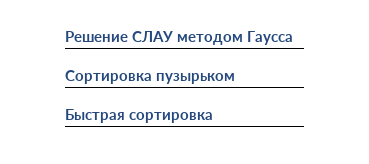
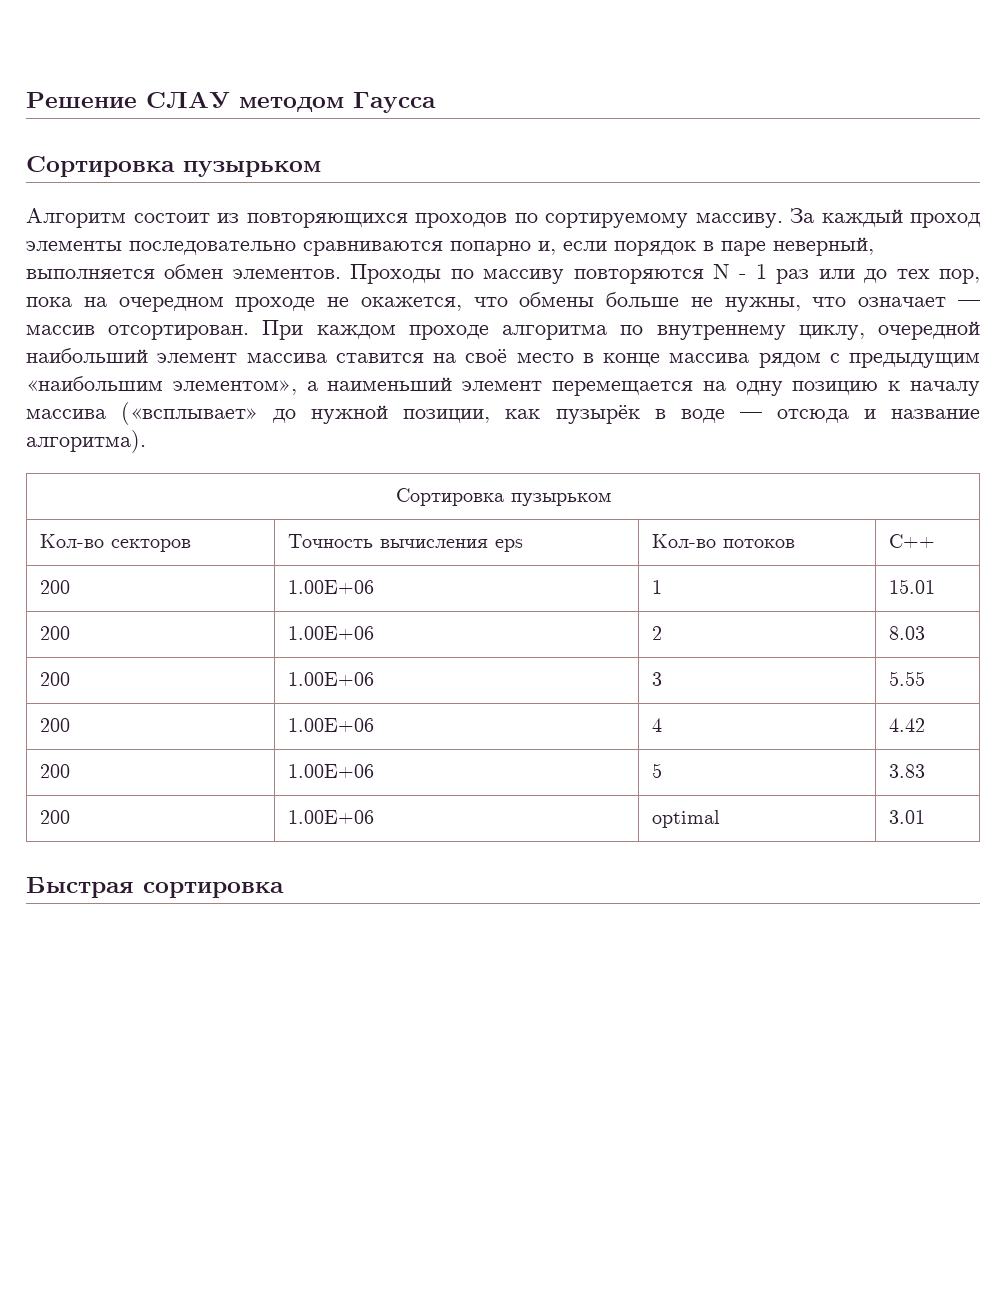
(236, 78) none -> [26,208,981,228] [26,237,874,256] [26,264,981,284] [26,292,980,312] [26,320,980,340] [26,348,980,368] [26,376,980,396] [26,402,981,425] [26,430,146,453] [395,488,611,506] [39,534,191,552] [287,534,523,552] [651,534,795,548] [888,534,935,548] [39,580,70,594] [287,580,374,594] [651,580,662,594] [888,579,935,594] [39,626,70,640] [287,626,374,640] [651,626,662,640] [888,626,925,640] [39,672,70,686] [287,672,374,686] [651,672,662,686] [888,671,925,686] [39,718,70,732] [287,718,374,732] [651,718,662,732] [888,718,925,732] [39,764,70,778] [287,764,374,778] [651,763,662,778] [888,764,925,778] [39,810,70,824] [287,810,374,824] [651,810,720,828] [888,810,925,824] // Алгоритм состоит из повторяющихся проходов по сортируемому массиву. За каждый проход элементы последовательно сравниваются попарно и, если порядок в паре неверный, выполняется обмен элементов. Проходы по массиву повторяются N - 1 раз или до тех пор, пока на очередном проходе не окажется, что обмены больше не нужны, что означает — массив отсортирован. При каждом проходе алгоритма по внутреннему циклу, очередной наибольший элемент массива ставится на своё место в конце массива рядом с предыдущим «наибольшим элементом», а наименьший элемент перемещается на одну позицию к началу массива («всплывает» до нужной позиции, как пузырёк в воде — отсюда и название алгоритма). // Сортировка пузырьком // Кол-во секторов | Точность вычисления eps | Кол-во потоков | C++ // 200 | 1.00E+06 | 1 | 15.01 // 200 | 1.00E+06 | 2 | 8.03 // 200 | 1.00E+06 | 3 | 5.55 // 200 | 1.00E+06 | 4 | 4.42 // 200 | 1.00E+06 | 5 | 3.83 // 200 | 1.00E+06 | optimal | 3.01

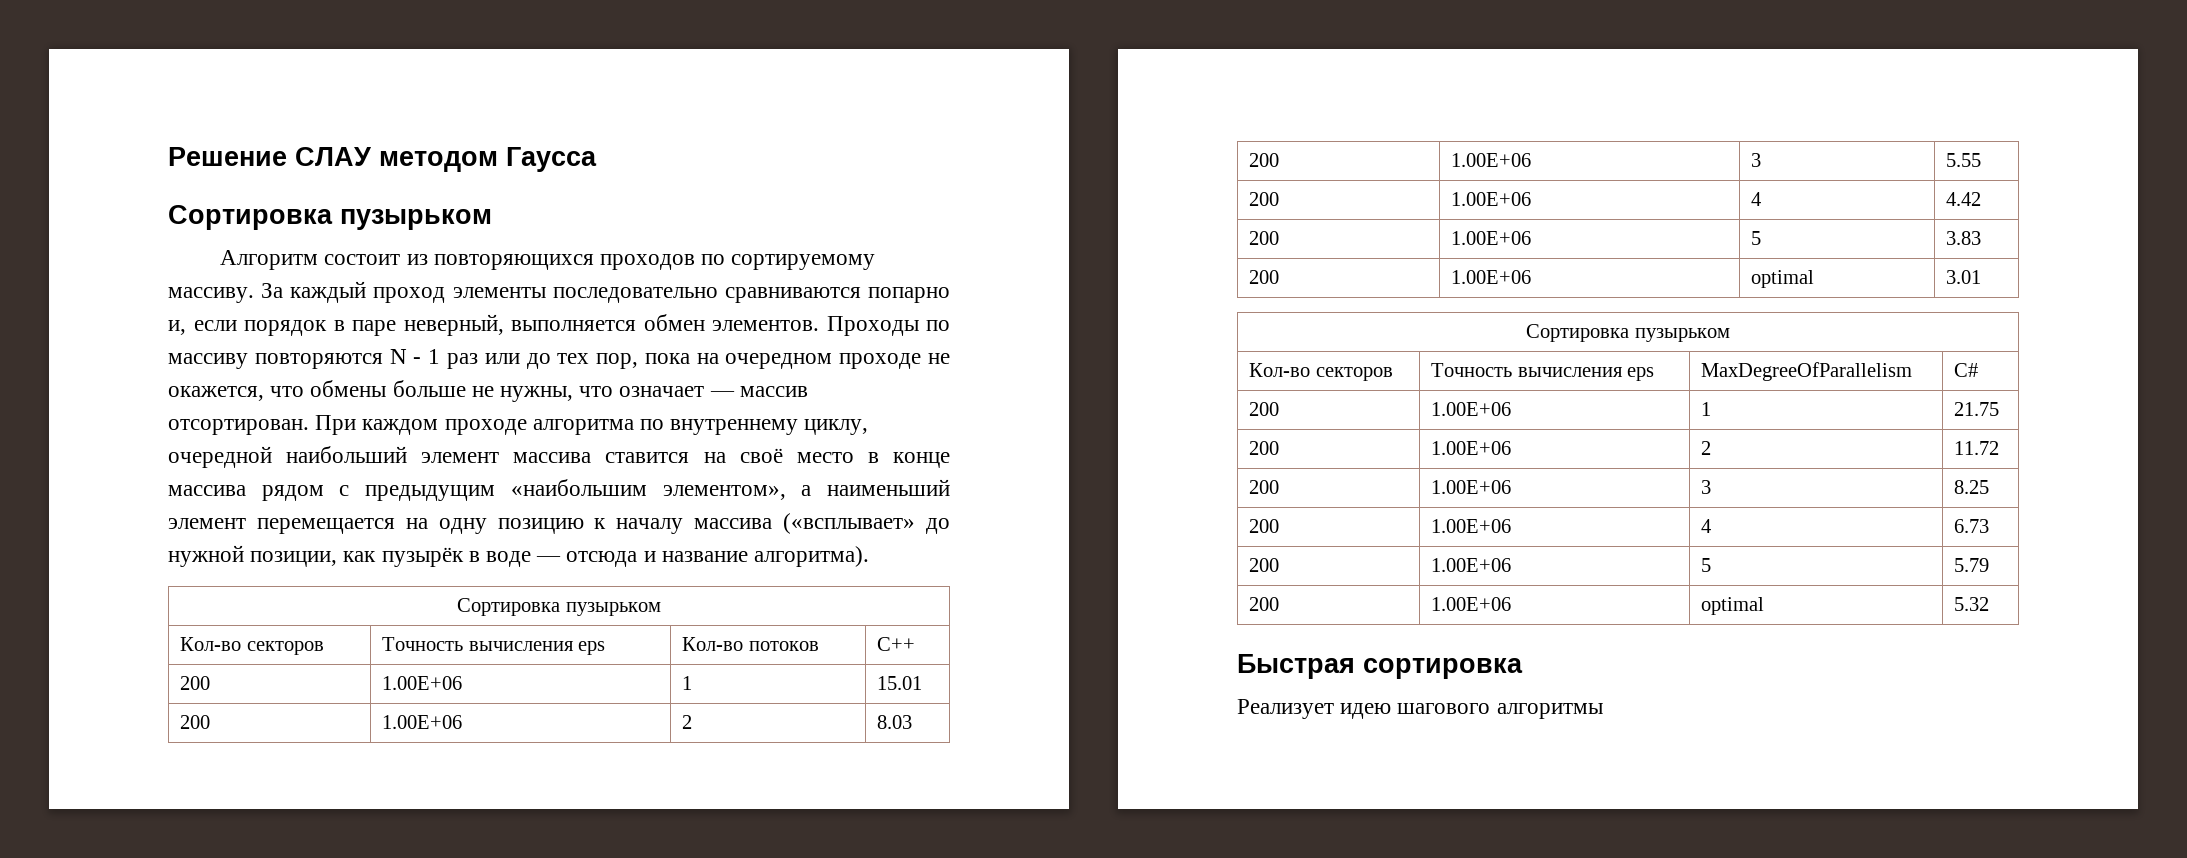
[26,877,284,898] // Быстрая сортировка -> [1526,324,1730,342] [1249,363,1393,381] [1431,363,1655,381] [1701,362,1913,381] [1954,363,1979,377] [1249,402,1280,416] [1431,402,1512,416] [1701,402,1712,416] [1954,402,2000,416] [1249,441,1280,455] [1431,441,1512,455] [1701,441,1712,455] [1954,441,2000,455] [1249,480,1280,494] [1431,480,1512,494] [1701,480,1712,494] [1954,480,1990,494] [1249,519,1280,533] [1431,519,1512,533] [1701,519,1712,533] [1954,519,1990,533] [1249,558,1280,572] [1431,558,1512,572] [1701,558,1712,572] [1954,558,1990,572] [1249,597,1280,611] [1431,597,1512,611] [1701,597,1765,615] [1954,597,1990,611] [1237,654,1523,679] [1237,699,1603,719] // Сортировка пузырьком // Кол-во секторов | Точность вычисления eps | MaxDegreeOfParallelism | C# // 200 | 1.00E+06 | 1 | 21.75 // 200 | 1.00E+06 | 2 | 11.72 // 200 | 1.00E+06 | 3 | 8.25 // 200 | 1.00E+06 | 4 | 6.73 // 200 | 1.00E+06 | 5 | 5.79 // 200 | 1.00E+06 | optimal | 5.32 // Быстрая сортировка // Реализует идею шагового алгоритмы

